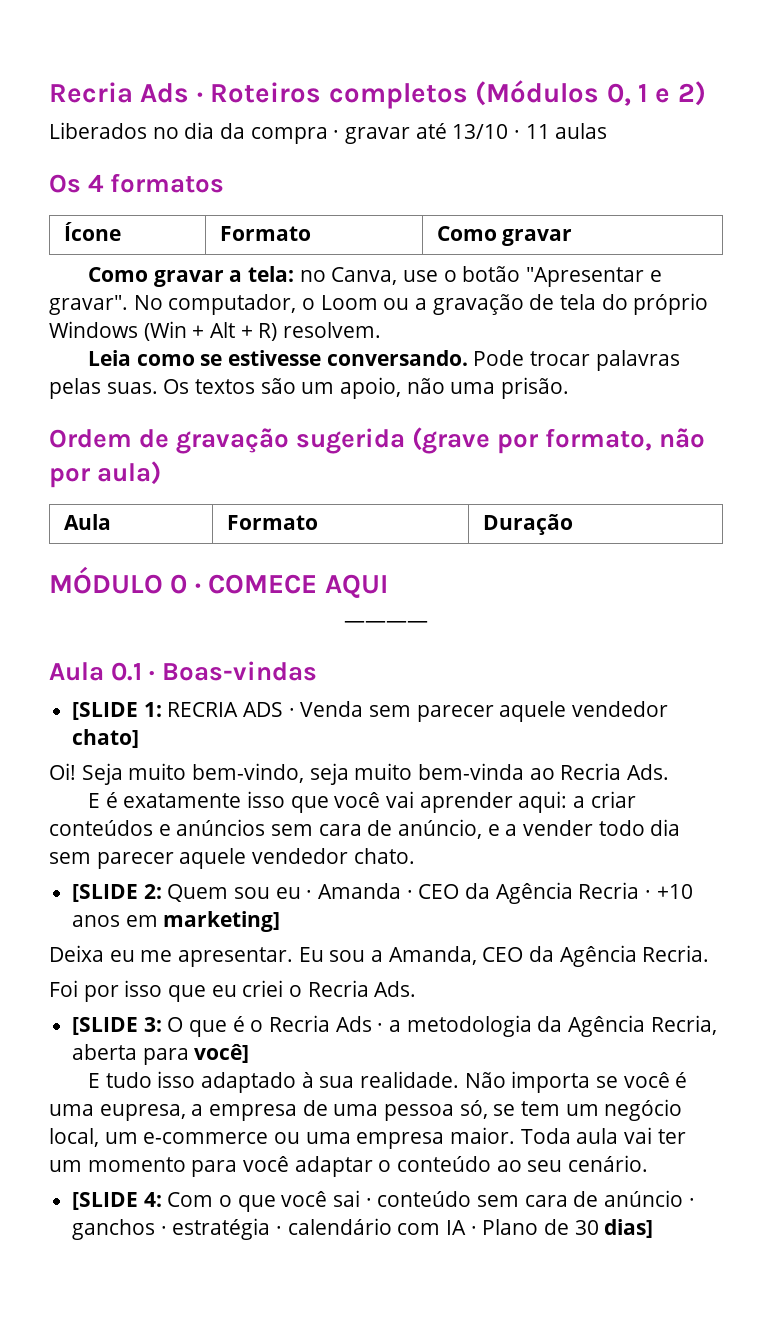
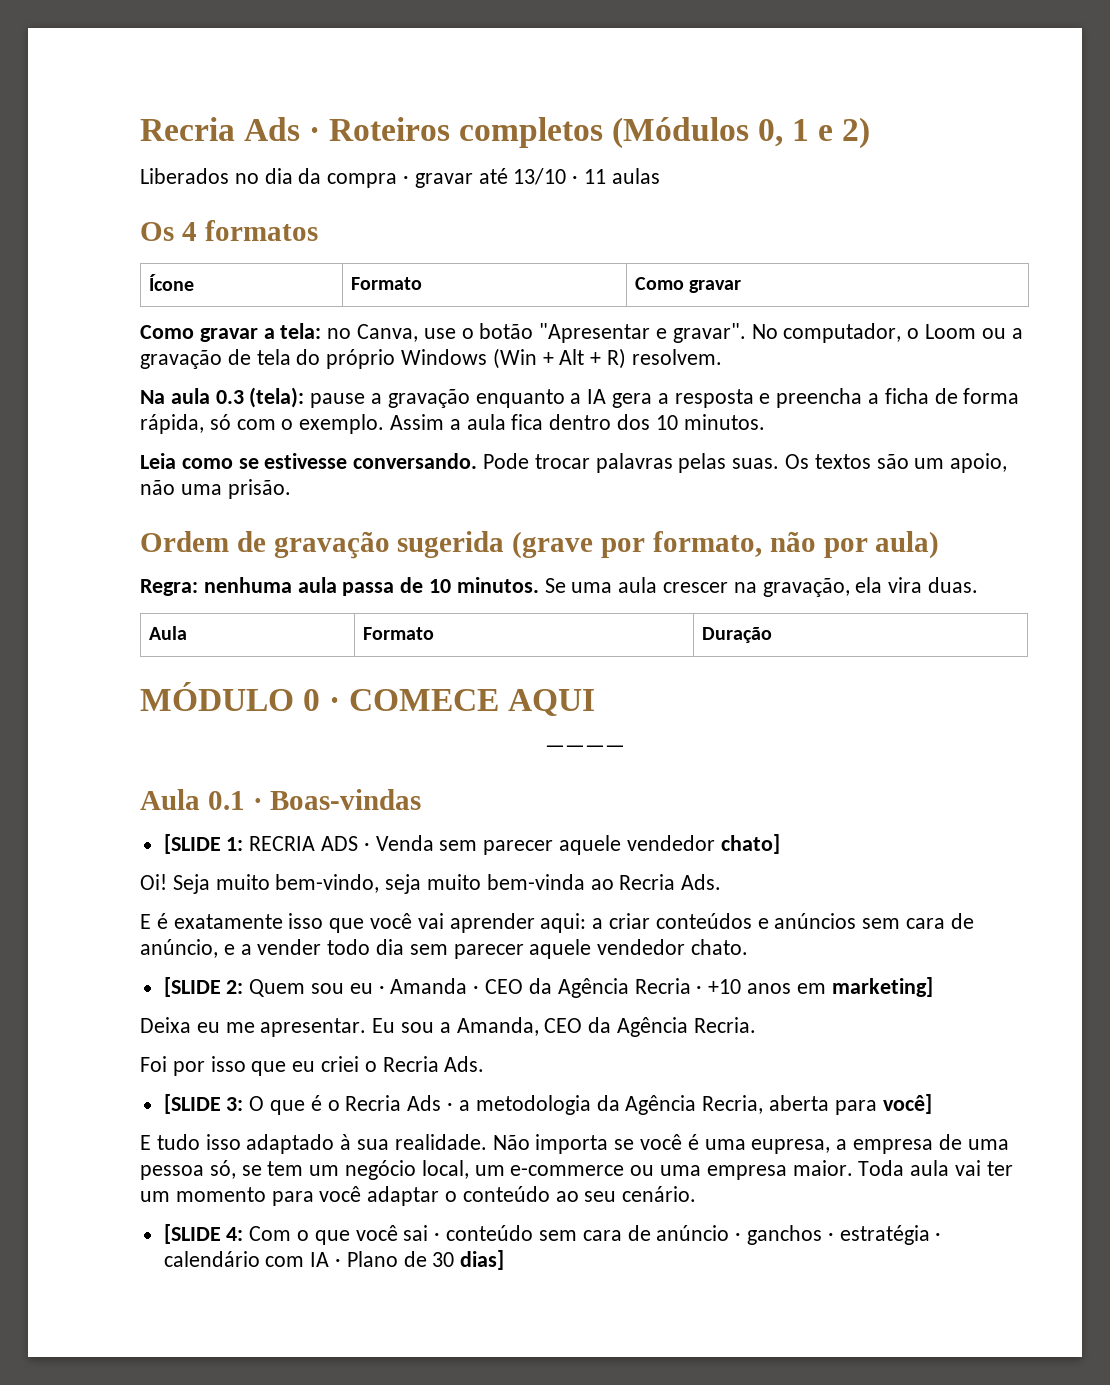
(382, 330) none -> [140,387,1020,408] [140,414,765,434] // Na aula 0.3 (tela): pause a gravação enquanto a IA gera a resposta e preencha a ficha de forma rápida, só com o exemplo. Assim a aula fica dentro dos 10 minutos.
(162, 473) none -> [140,577,979,597] // Regra: nenhuma aula passa de 10 minutos. Se uma aula crescer na gravação, ela vira duas.

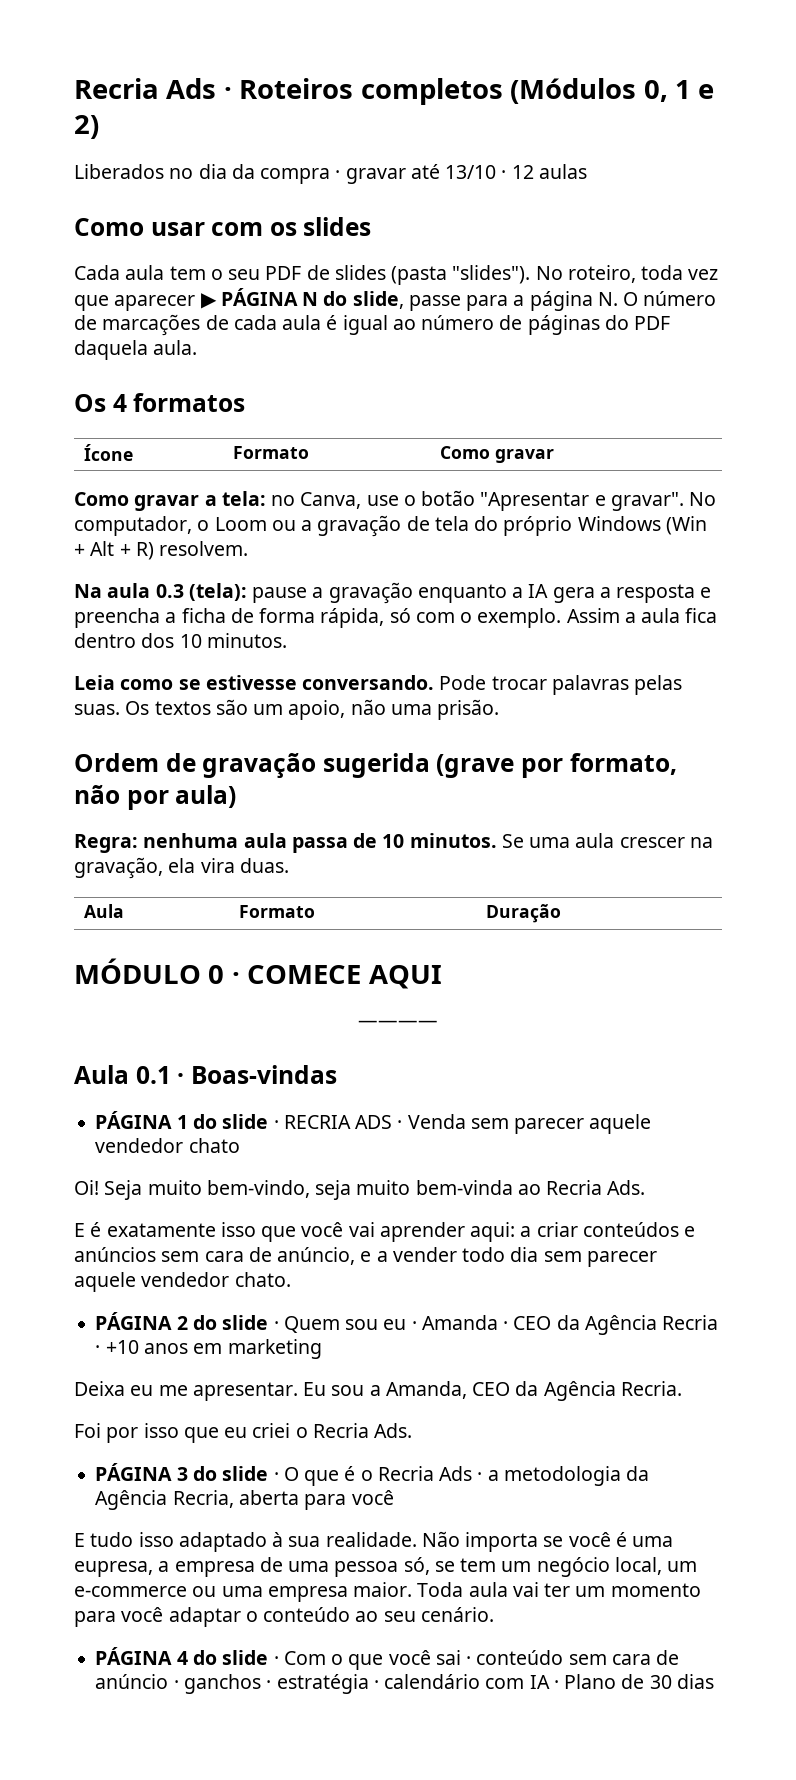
[584,169,607,184] 11 -> [511,165,534,179] 12
(660, 176) none -> [74,217,372,236] [74,265,719,285] [74,288,717,311] [74,314,671,336] [74,340,198,360] // Como usar com os slides // Cada aula tem o seu PDF de slides (pasta "slides"). No roteiro, toda vez que aparecer ▶ PÁGINA N do slide, passe para a página N. O número de marcações de cada aula é igual ao número de páginas do PDF daquela aula.
[163,834,244,854] [SLIDE 1: -> [95,1111,279,1129] PÁGINA 1 do slide ·
[720,834,780,854] chato] -> [188,1138,240,1153] chato
[163,977,244,997] [SLIDE 2: -> [95,1312,279,1330] PÁGINA 2 do slide ·
[831,977,933,997] marketing] -> [227,1339,322,1359] marketing
[163,1094,244,1114] [SLIDE 3: -> [95,1463,279,1481] PÁGINA 3 do slide ·
[882,1094,932,1114] você] -> [351,1490,394,1505] você
[163,1224,244,1244] [SLIDE 4: -> [95,1647,279,1665] PÁGINA 4 do slide ·
[460,1250,505,1270] dias] -> [676,1674,714,1689] dias

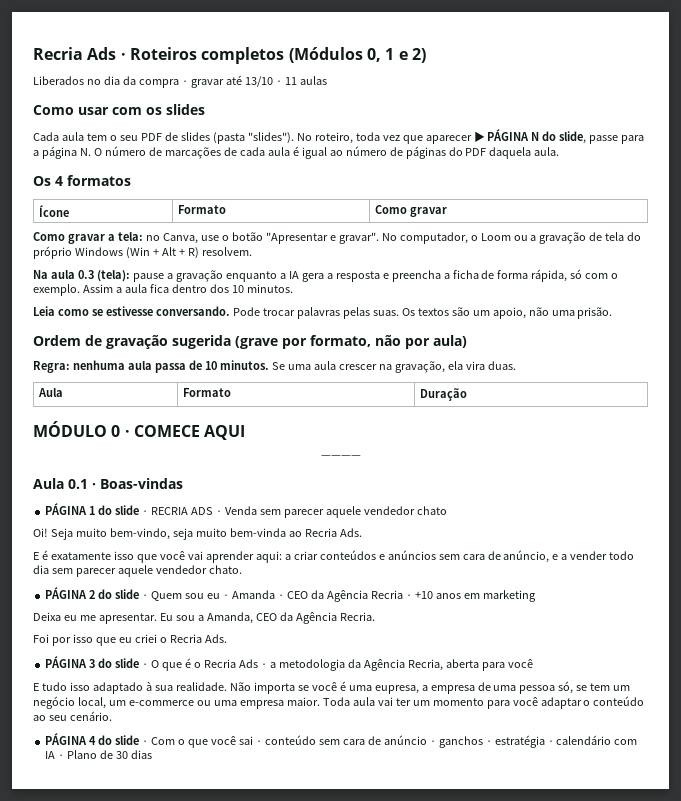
[511,165,534,179] 12 -> [284,77,297,85] 11

